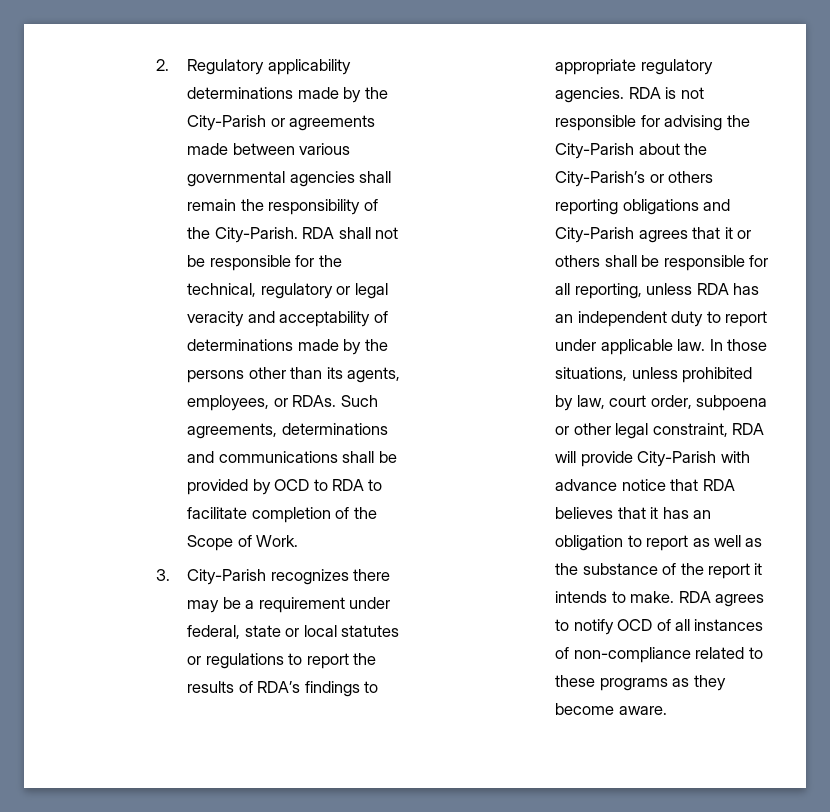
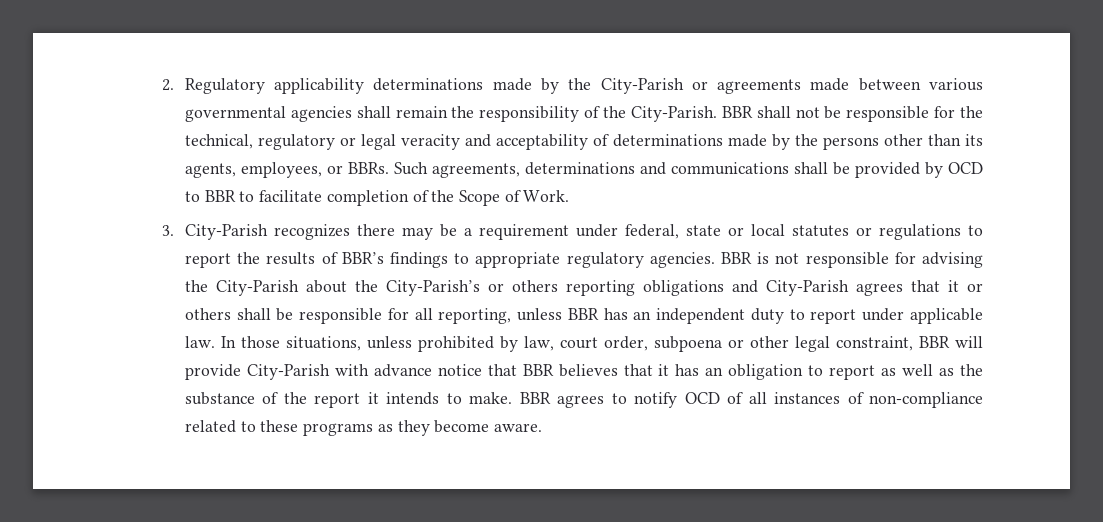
[302,227,335,239] RDA -> [721,106,753,118] BBR
[292,395,337,407] RDAs. -> [347,162,389,174] BBRs.
[331,479,364,491] RDA -> [204,190,236,202] BBR
[257,681,301,693] RDA’s -> [341,252,384,264] BBR’s
[628,87,661,99] RDA -> [720,252,752,264] BBR
[696,283,729,295] RDA -> [567,308,599,320] BBR
[731,423,764,435] RDA -> [918,336,950,348] BBR
[702,479,735,491] RDA -> [522,364,554,376] BBR
[678,591,711,603] RDA -> [519,392,551,404] BBR

